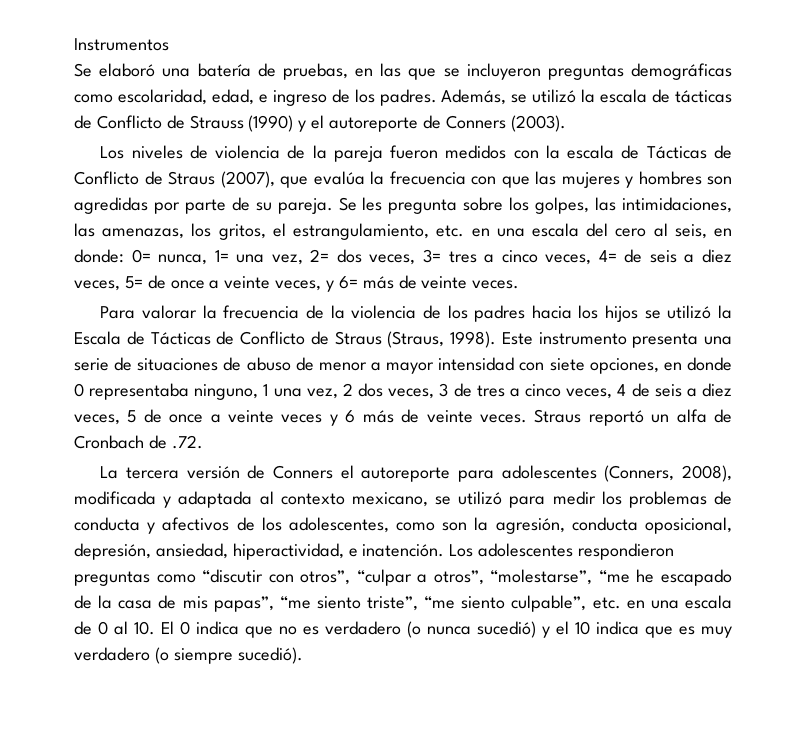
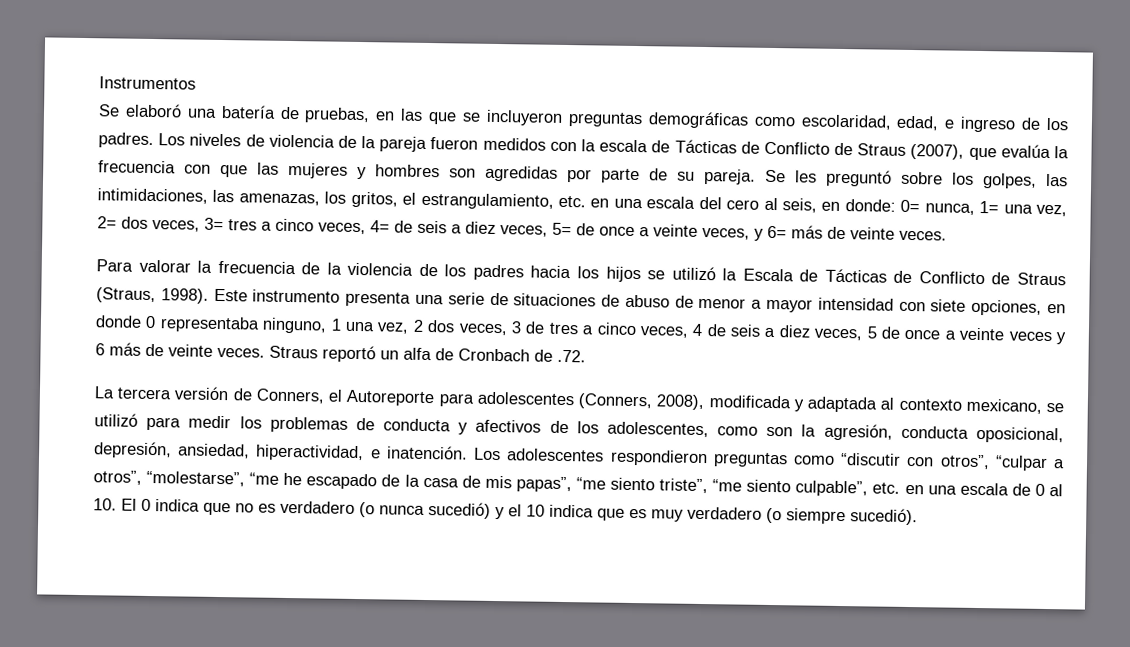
[441,89,733,105] [74,115,566,132] Además, se utilizó la escala de tácticas de Conflicto de Strauss (1990) y el autoreporte de Conners (2003). // -> (154, 140) none
[388,199,458,214] pregunta -> [826,169,892,187] preguntó
[273,465,451,482] Conners el autoreporte -> [255,388,436,407] Conners, el Autoreporte

